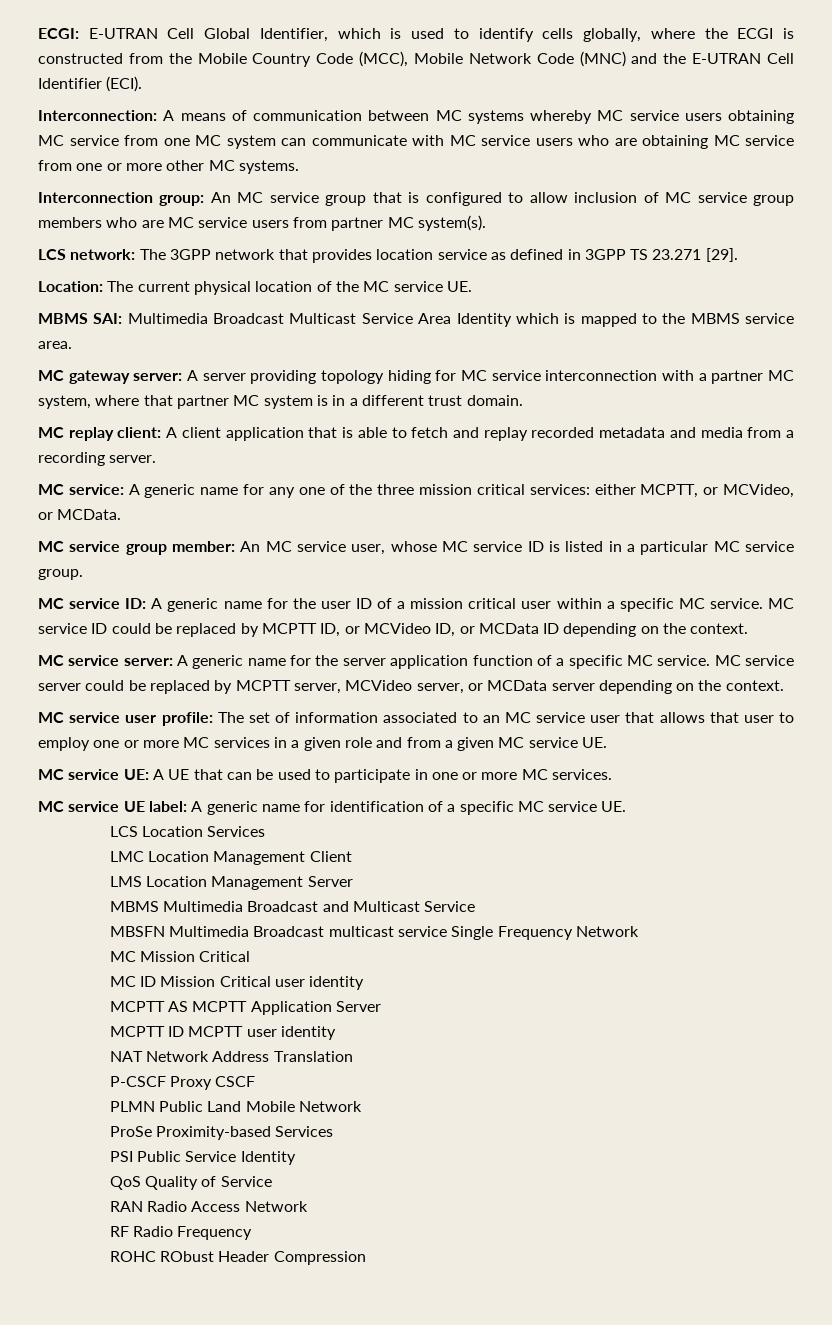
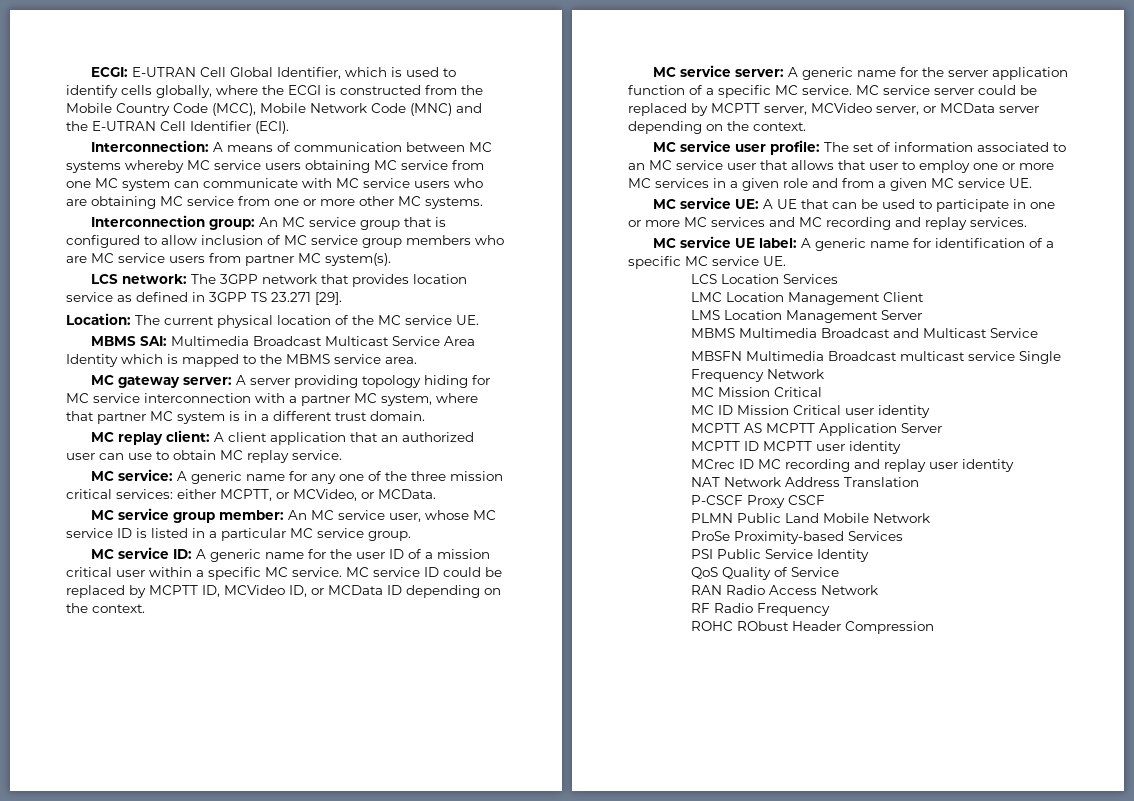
[342,427,794,441] [38,452,157,466] is able to fetch and replay recorded metadata and media from a recording server. -> [380,432,474,442] [66,450,342,463] an authorized user can use to obtain MC replay service.
[344,626,360,634] or -> (220, 591) none
(548, 774) none -> [711,217,967,230] services and MC recording and replay
(336, 1033) none -> [691,459,1015,472] // MCrec ID MC recording and replay user identity

